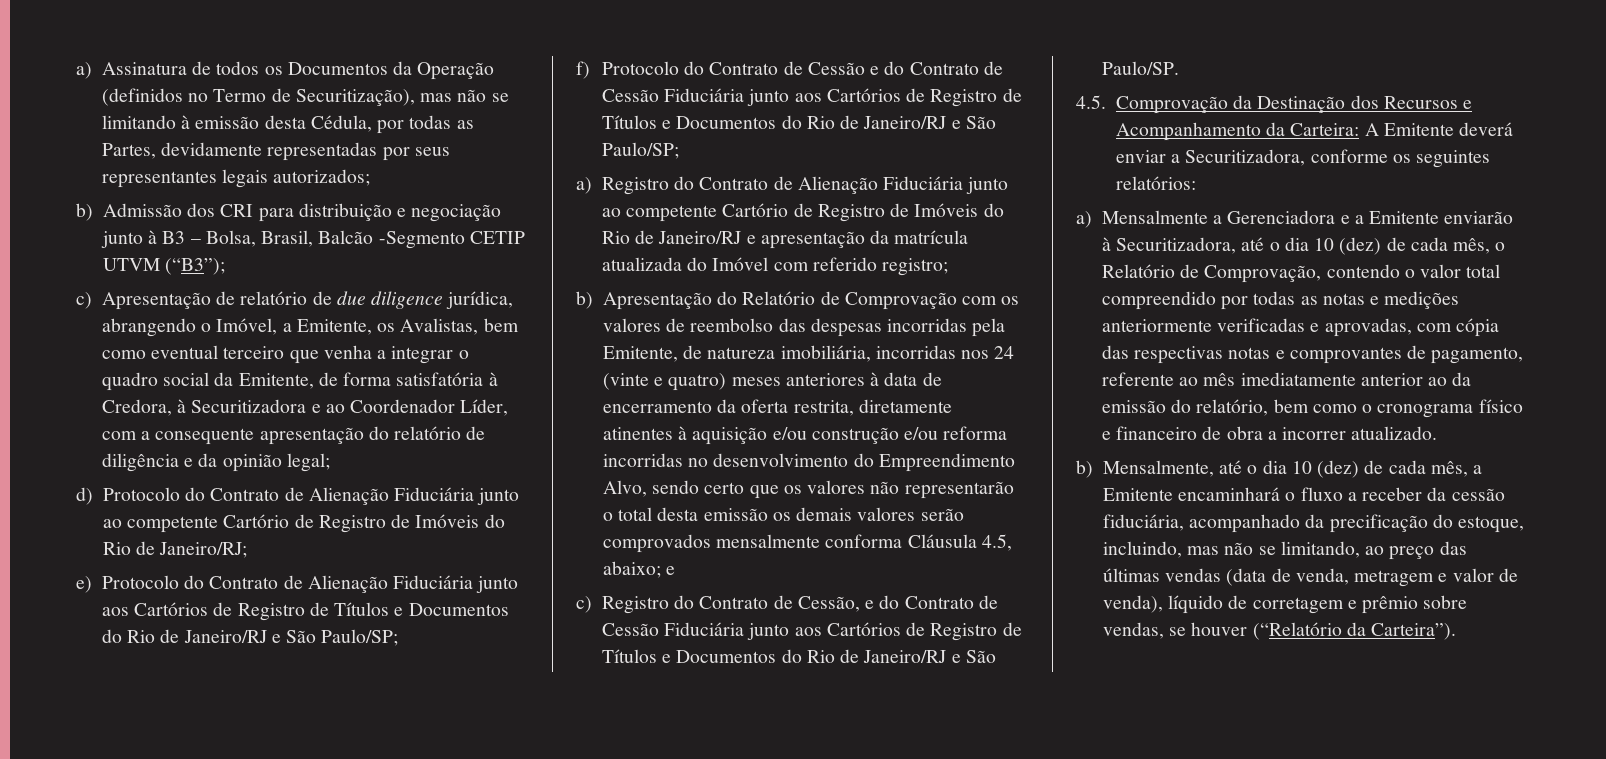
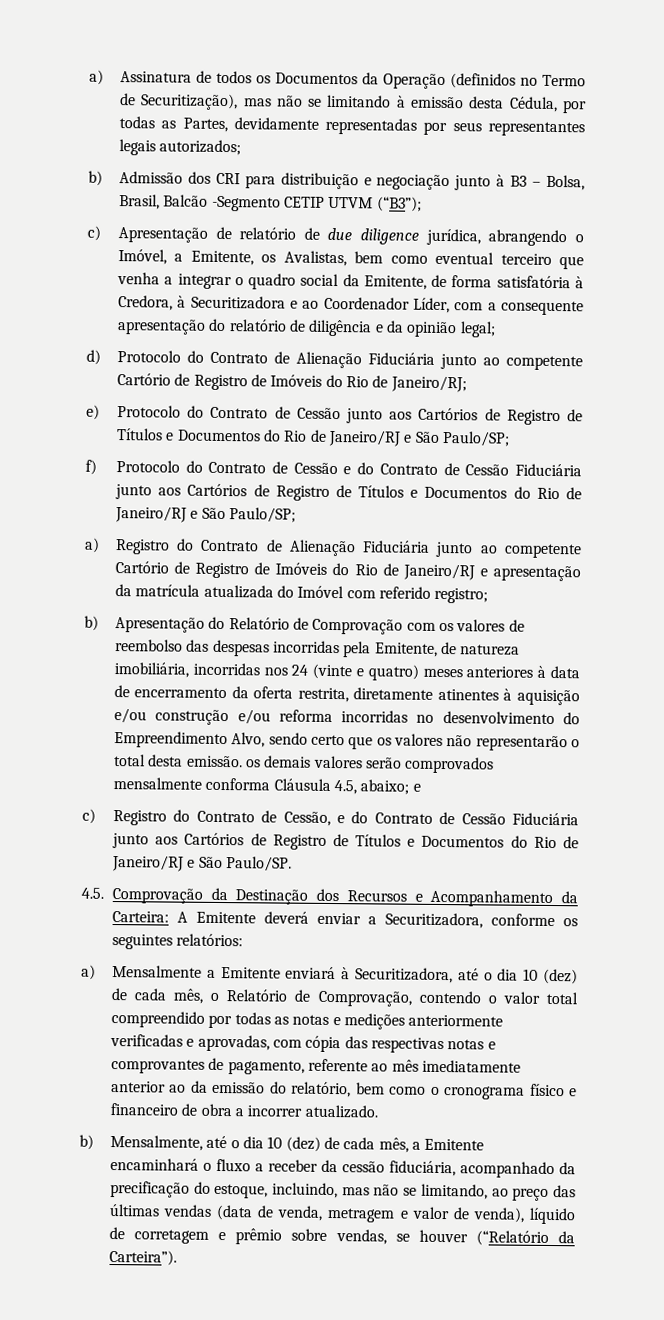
[307,575,474,593] Alienação Fiduciária -> [296,407,341,420] Cessão
[703,508,768,521] emissão -> [186,755,243,768] emissão.
[1227,210,1514,224] Gerenciadora e a Emitente enviarão -> [220,966,337,980] Emitente enviará

